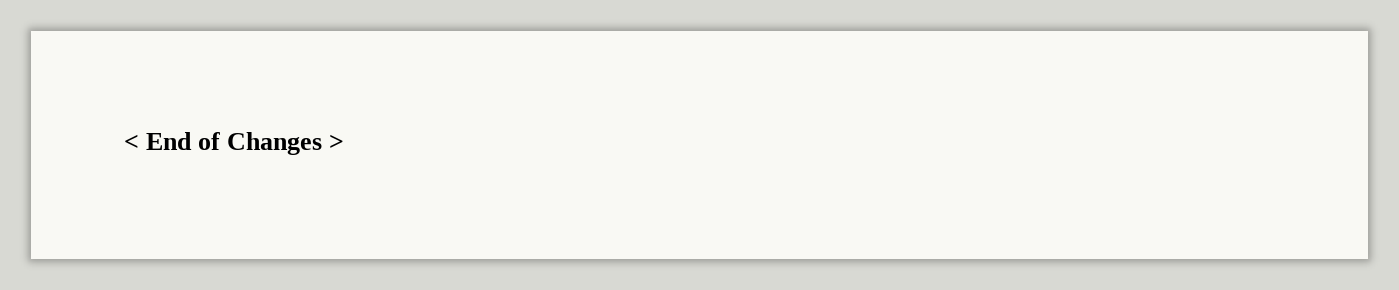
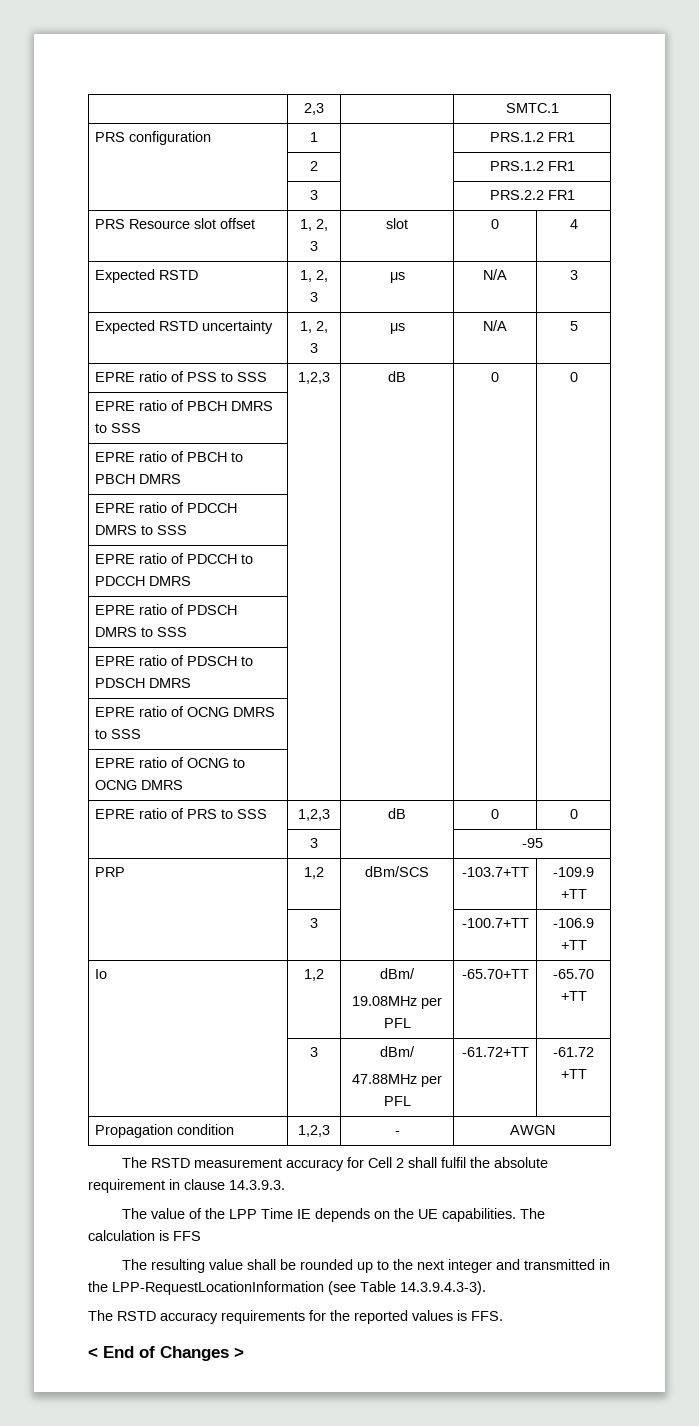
(124, 142) none -> [304,103,324,115] [505,103,559,113] [95,131,212,145] [310,132,318,142] [489,132,575,142] [310,161,318,171] [489,161,575,171] [310,190,318,200] [489,190,575,200] [95,218,256,229] [300,219,328,231] [310,241,318,251] [386,218,408,229] [491,219,499,229] [569,219,578,229] [95,269,199,283] [300,270,328,282] [310,292,318,302] [389,272,405,283] [483,269,507,280] [569,270,578,280] [95,320,274,334] [300,321,328,333] [310,343,318,353] [389,323,405,334] [483,320,507,331] [569,321,578,331] [95,371,268,382] [298,372,330,384] [388,371,406,382] [491,372,499,382] [569,372,578,382] [95,400,274,411] [95,423,142,433] [95,451,244,462] [95,474,182,484] [95,502,238,513] [95,525,188,535] [95,553,254,564] [95,576,192,586] [95,604,238,615] [95,627,188,637] [95,655,254,666] [95,678,192,688] [95,706,276,717] [95,729,142,739] [95,757,246,768] [95,780,184,790] [95,808,268,819] [298,809,330,821] [388,808,406,819] [491,809,499,819] [569,809,578,819] [310,838,318,848] [521,838,543,848] [95,867,126,877] [304,867,324,879] [365,866,429,877] [461,867,529,877] [553,867,594,877] [560,889,587,899] [310,918,318,928] [461,918,529,928] [553,918,594,928] [560,940,587,950] [95,969,108,979] [304,969,324,981] [380,968,415,979] [352,996,442,1009] [383,1018,411,1028] [461,969,529,979] [553,969,594,979] [560,991,587,1001] [310,1047,318,1057] [380,1046,415,1057] [352,1074,442,1087] [383,1096,411,1106] [461,1047,529,1057] [553,1047,594,1057] [560,1069,587,1079] [95,1124,235,1138] [298,1125,330,1137] [394,1131,400,1135] [509,1125,555,1135] [121,1157,548,1171] [88,1179,285,1193] [121,1208,545,1222] [88,1230,201,1241] [121,1259,610,1273] [88,1281,486,1295] [88,1310,503,1324] | 2,3 | | SMTC.1 // PRS configuration | 1 | | PRS.1.2 FR1 // | 2 | | PRS.1.2 FR1 // | 3 | | PRS.2.2 FR1 // PRS Resource slot offset | 1, 2, 3 | slot | 0 | 4 // Expected RSTD | 1, 2, 3 | μs | N/A | 3 // Expected RSTD uncertainty | 1, 2, 3 | μs | N/A | 5 // EPRE ratio of PSS to SSS | 1,2,3 | dB | 0 | 0 // EPRE ratio of PBCH DMRS to SSS | | | | // EPRE ratio of PBCH to PBCH DMRS | | | | // EPRE ratio of PDCCH DMRS to SSS | | | | // EPRE ratio of PDCCH to PDCCH DMRS | | | | // EPRE ratio of PDSCH DMRS to SSS | | | | // EPRE ratio of PDSCH to PDSCH DMRS | | | | // EPRE ratio of OCNG DMRS to SSS | | | | // EPRE ratio of OCNG to OCNG DMRS | | | | // EPRE ratio of PRS to SSS | 1,2,3 | dB | 0 | 0 // | 3 | | -95 // PRP | 1,2 | dBm/SCS | -103.7+TT | -109.9 +TT // | 3 | | -100.7+TT | -106.9 +TT // Io | 1,2 | dBm/ // 19.08MHz per PFL | -65.70+TT | -65.70 +TT // | 3 | dBm/ // 47.88MHz per PFL | -61.72+TT | -61.72 +TT // Propagation condition | 1,2,3 | - | AWGN // The RSTD measurement accuracy for Cell 2 shall fulfil the absolute requirement in clause 14.3.9.3. // The value of the LPP Time IE depends on the UE capabilities. The calculation is FFS // The resulting value shall be rounded up to the next integer and transmitted in the LPP-RequestLocationInformation (see Table 14.3.9.4.3-3). // The RSTD accuracy requirements for the reported values is FFS. //

